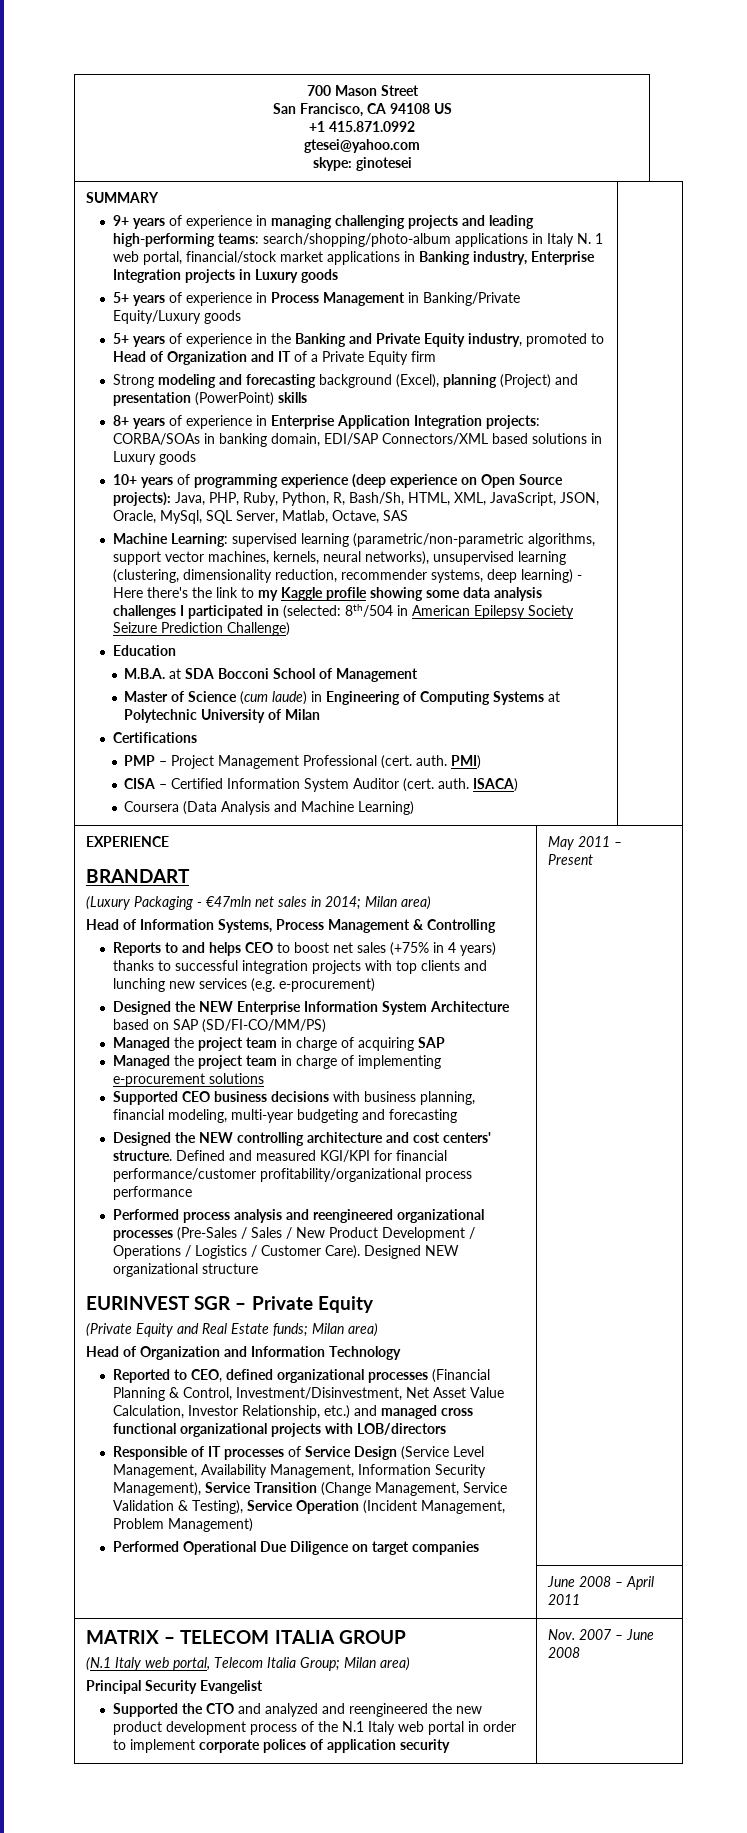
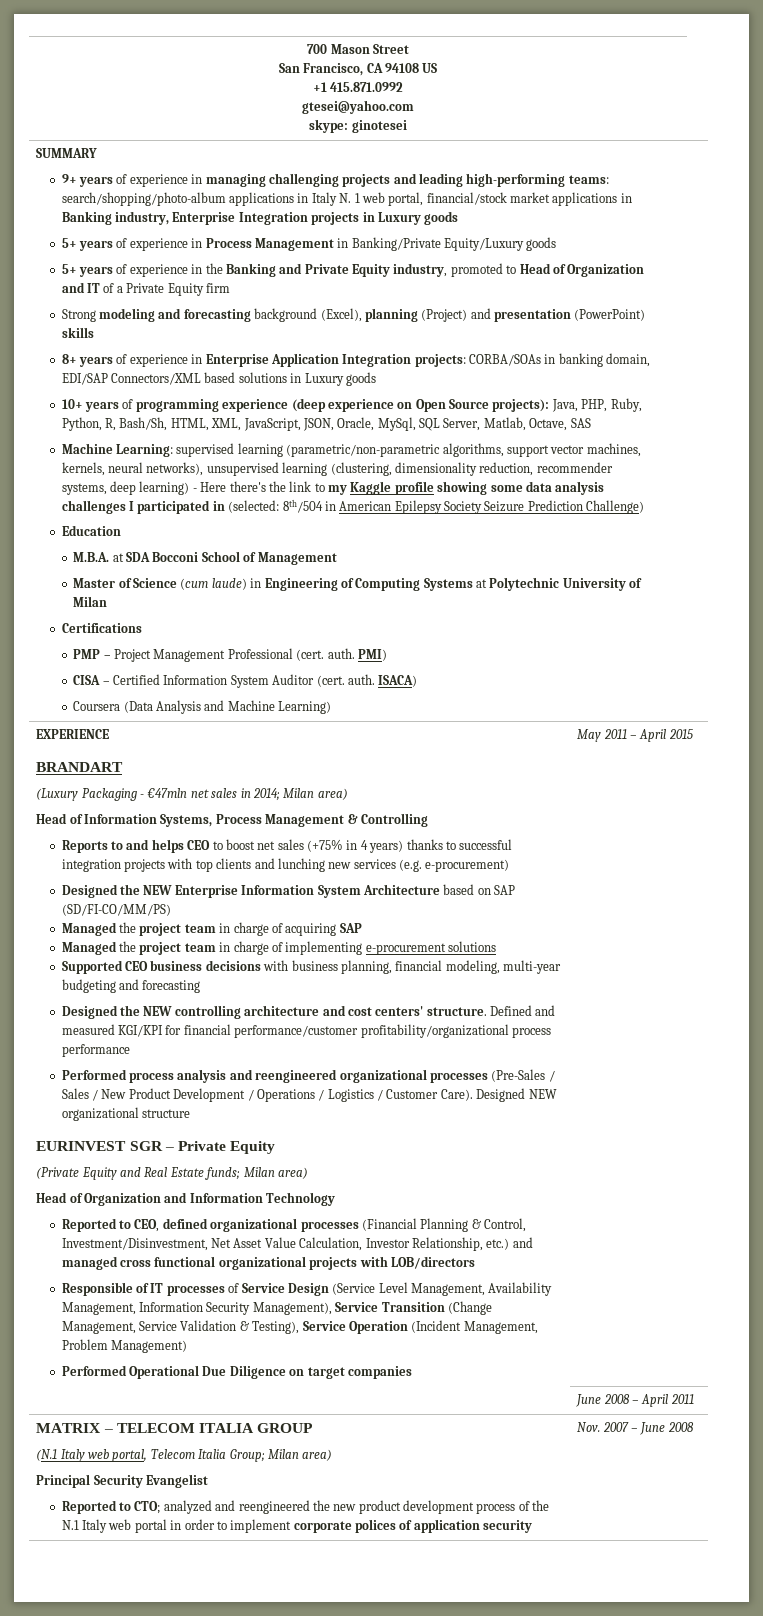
[548,854,594,865] Present -> [639,729,693,742] April 2015
[113,1703,262,1717] Supported the CTO and -> [61,1500,161,1514] Reported to CTO;

